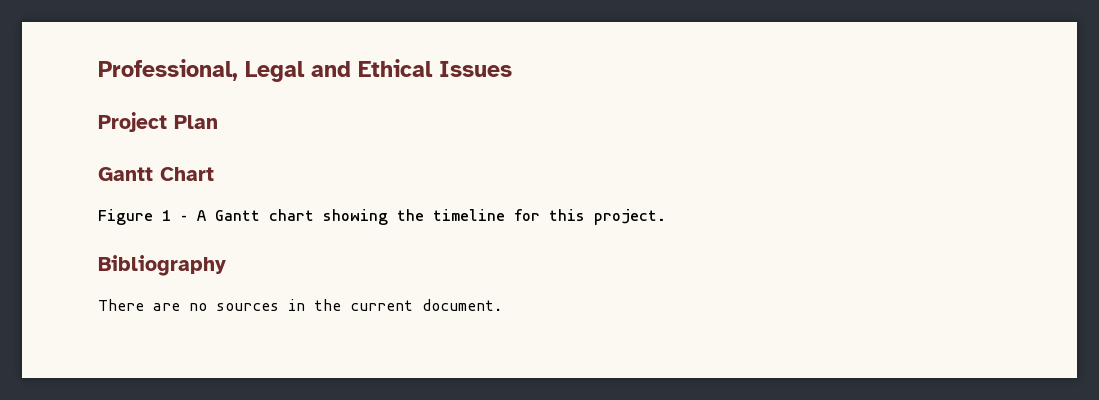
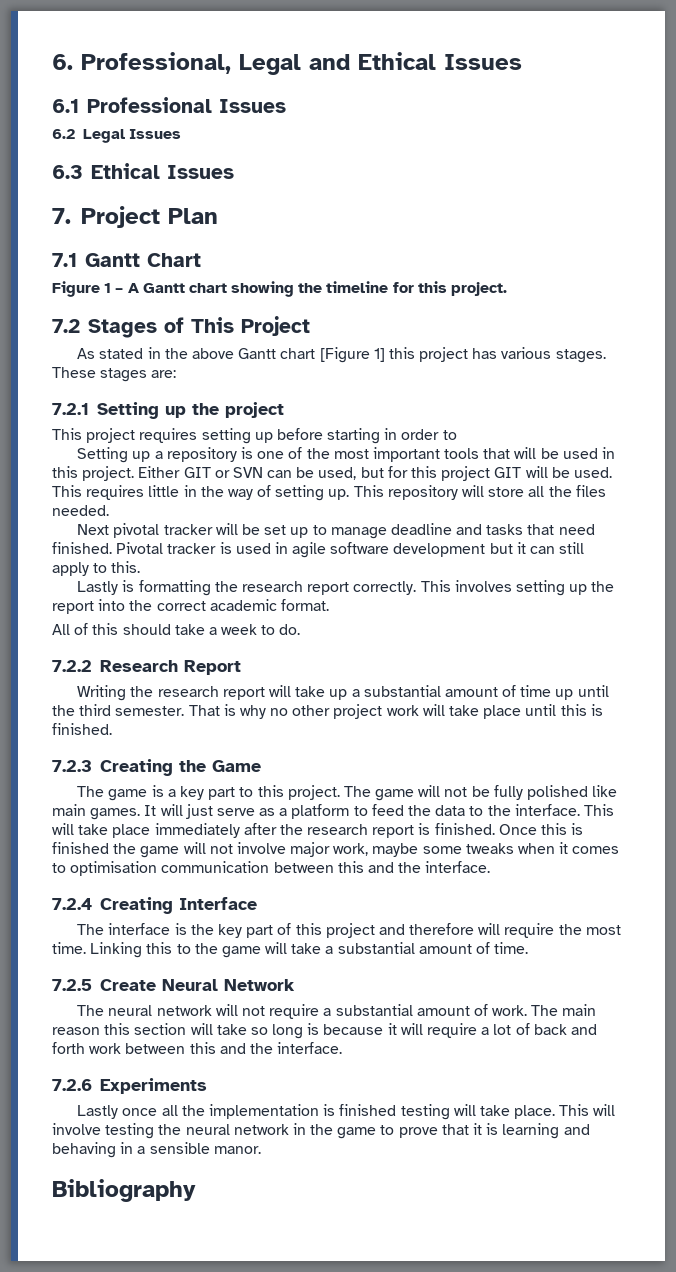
(98, 70) none -> [52,54,73,70] 6.
(512, 69) none -> [52,97,286,113] [52,129,181,143] [52,163,234,179] [52,208,71,224] 6.1 Professional Issues // 6.2 Legal Issues // 6.3 Ethical Issues // 7.
(218, 122) none -> [52,253,77,267] 7.1
[98,255,226,276] [98,299,502,311] Bibliography // There are no sources in the current document. -> [52,316,310,338] [77,347,606,363] [52,367,177,382] [52,402,284,419] [52,428,457,444] [77,447,616,463] [52,466,612,481] [52,485,606,501] [52,505,109,516] [77,523,595,539] [52,542,585,558] [52,561,141,576] [77,580,615,596] [52,599,329,614] [52,623,301,635] [52,660,241,675] [77,685,609,701] [52,704,603,719] [52,723,112,735] [52,759,261,776] [77,785,618,801] [52,804,614,820] [52,823,584,838] [52,842,620,858] [52,861,491,876] [52,897,257,914] [77,923,621,938] [52,942,529,958] [52,979,295,991] [77,1004,597,1019] [52,1023,597,1039] [52,1042,343,1054] [52,1078,207,1094] [77,1104,616,1120] [52,1123,590,1139] [52,1142,261,1158] [52,1179,196,1202] 7.2 Stages of This Project // As stated in the above Gantt chart [Figure 1] this project has various stages. These stages are: // 7.2.1 Setting up the project // This project requires setting up before starting in order to // Setting up a repository is one of the most important tools that will be used in this project. Either GIT or SVN can be used, but for this project GIT will be used. This requires little in the way of setting up. This repository will store all the files needed. // Next pivotal tracker will be set up to manage deadline and tasks that need finished. Pivotal tracker is used in agile software development but it can still apply to this. // Lastly is formatting the research report correctly. This involves setting up the report into the correct academic format. // All of this should take a week to do. // 7.2.2 Research Report // Writing the research report will take up a substantial amount of time up until the third semester. That is why no other project work will take place until this is finished. // 7.2.3 Creating the Game // The game is a key part to this project. The game will not be fully polished like main games. It will just serve as a platform to feed the data to the interface. This will take place immediately after the research report is finished. Once this is finished the game will not involve major work, maybe some tweaks when it comes to optimisation communication between this and the interface. // 7.2.4 Creating Interface // The interface is the key part of this project and therefore will require the most time. Linking this to the game will take a substantial amount of time. // 7.2.5 Create Neural Network // The neural network will not require a substantial amount of work. The main reason this section will take so long is because it will require a lot of back and forth work between this and the interface. // 7.2.6 Experiments // Lastly once all the implementation is finished testing will take place. This will involve testing the neural network in the game to prove that it is learning and behaving in a sensible manor. // Bibliography

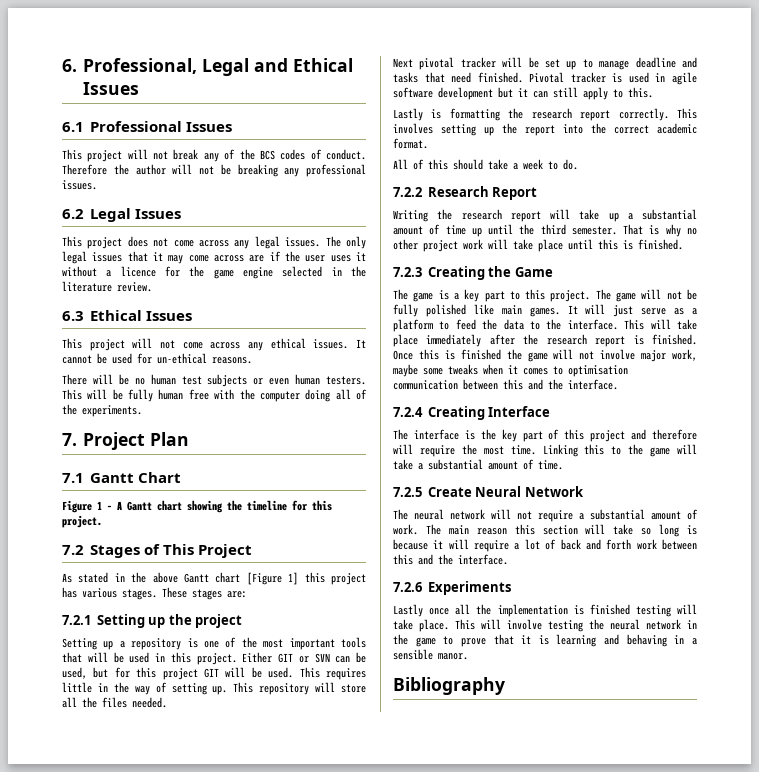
[52,129,181,143] [52,163,234,179] 6.2 Legal Issues // 6.3 Ethical Issues -> [62,149,367,162] [62,164,366,177] [62,180,97,190] [62,208,181,222] [62,236,366,249] [62,251,366,264] [62,266,366,279] [62,281,152,292] [62,310,192,321] [62,338,366,351] [62,353,252,364] [62,374,366,387] [62,389,368,402] [62,404,142,417] This project will not break any of the BCS codes of conduct. Therefore the author will not be breaking any professional issues. // 6.2 Legal Issues // This project does not come across any legal issues. The only legal issues that it may come across are if the user uses it without a licence for the game engine selected in the literature review. // 6.3 Ethical Issues // This project will not come across any ethical issues. It cannot be used for un-ethical reasons. // There will be no human test subjects or even human testers. This will be fully human free with the computer doing all of the experiments.
[52,428,457,444] // This project requires setting up before starting in order to -> (243, 621) none

